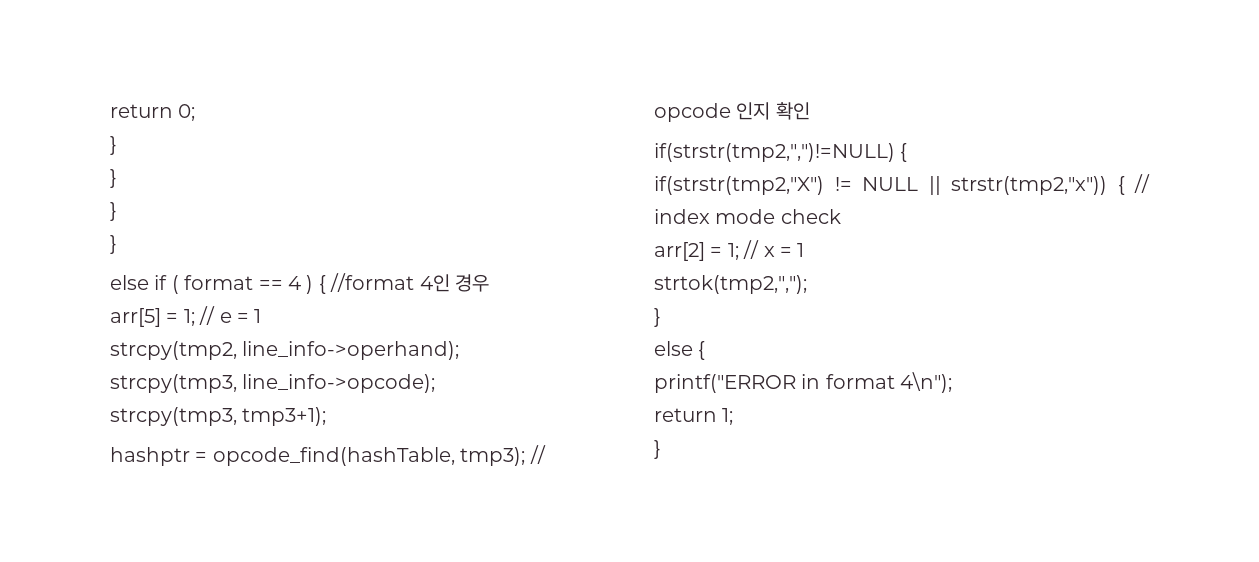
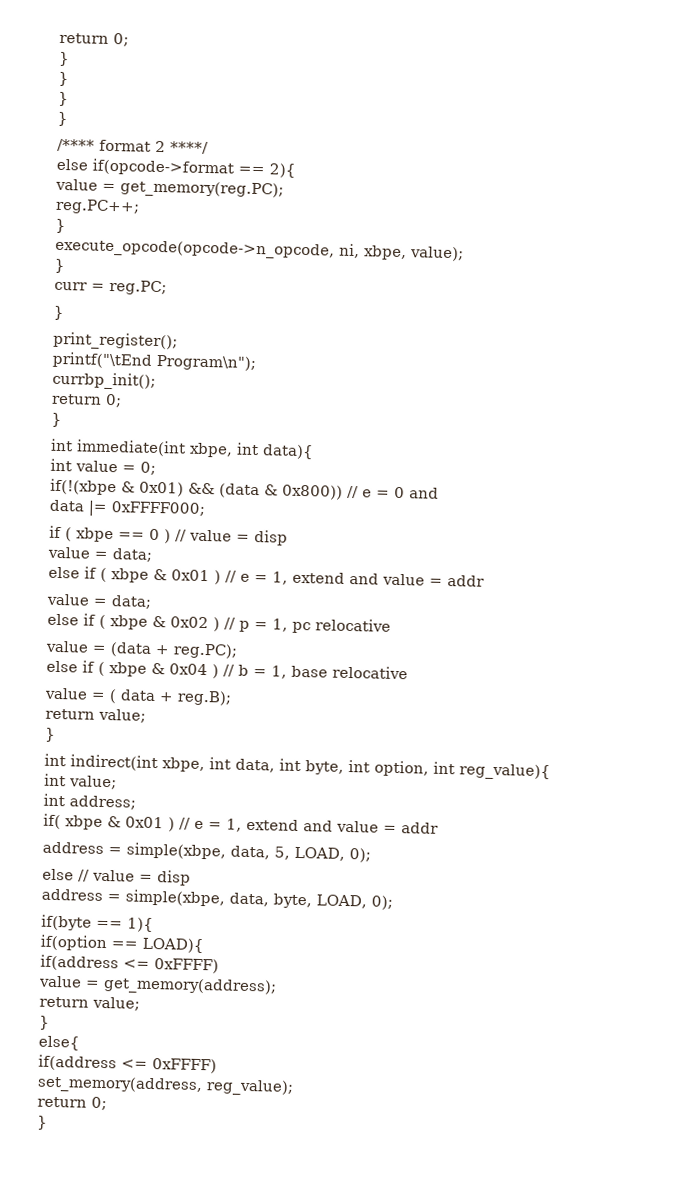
[110,273,489,294] [110,306,262,327] [110,341,460,360] [110,374,436,393] [110,407,327,426] [110,445,546,466] [654,102,810,122] [654,143,908,162] [654,174,1150,195] [654,209,841,224] [654,240,805,261] [654,275,807,294] [654,308,661,327] [654,341,706,360] [654,372,953,393] [654,408,734,425] [654,440,661,459] else if ( format == 4 ) { //format 4인 경우 // arr[5] = 1; // e = 1 // strcpy(tmp2, line_info->operhand); // strcpy(tmp3, line_info->opcode); // strcpy(tmp3, tmp3+1); // hashptr = opcode_find(hashTable, tmp3); // opcode 인지 확인 // if(strstr(tmp2,",")!=NULL) { // if(strstr(tmp2,"X") != NULL || strstr(tmp2,"x")) { // index mode check // arr[2] = 1; // x = 1 // strtok(tmp2,","); // } // else { // printf("ERROR in format 4\n"); // return 1; // } -> [57,138,209,154] [56,158,296,178] [55,178,284,199] [55,198,140,215] [55,218,66,234] [55,238,464,262] [54,258,65,274] [54,279,167,296] [53,305,64,321] [53,331,178,351] [52,351,256,372] [52,371,156,390] [51,393,122,408] [51,412,62,428] [50,438,314,460] [50,458,156,475] [50,478,439,500] [49,499,205,516] [49,525,288,546] [47,546,152,562] [48,566,485,587] [46,593,152,609] [47,613,391,634] [45,640,238,659] [46,660,408,680] [44,687,232,706] [45,708,146,723] [45,727,56,742] [44,753,551,781] [44,773,117,790] [43,793,136,810] [43,813,439,834] [42,841,371,863] [42,868,191,886] [41,888,393,910] [41,914,154,933] [40,934,204,954] [40,954,219,974] [38,975,277,996] [39,996,140,1011] [39,1015,50,1030] [38,1035,80,1051] [38,1054,217,1074] [37,1075,294,1096] [37,1096,107,1111] [37,1115,48,1130] /**** format 2 ****/ // else if(opcode->format == 2){ // value = get_memory(reg.PC); // reg.PC++; // } // execute_opcode(opcode->n_opcode, ni, xbpe, value); // } // curr = reg.PC; // } // print_register(); // printf("\tEnd Program\n"); // currbp_init(); // return 0; // } // int immediate(int xbpe, int data){ // int value = 0; // if(!(xbpe & 0x01) && (data & 0x800)) // e = 0 and // data |= 0xFFFF000; // if ( xbpe == 0 ) // value = disp // value = data; // else if ( xbpe & 0x01 ) // e = 1, extend and value = addr // value = data; // else if ( xbpe & 0x02 ) // p = 1, pc relocative // value = (data + reg.PC); // else if ( xbpe & 0x04 ) // b = 1, base relocative // value = ( data + reg.B); // return value; // } // int indirect(int xbpe, int data, int byte, int option, int reg_value){ // int value; // int address; // if( xbpe & 0x01 ) // e = 1, extend and value = addr // address = simple(xbpe, data, 5, LOAD, 0); // else // value = disp // address = simple(xbpe, data, byte, LOAD, 0); // if(byte == 1){ // if(option == LOAD){ // if(address <= 0xFFFF) // value = get_memory(address); // return value; // } // else{ // if(address <= 0xFFFF) // set_memory(address, reg_value); // return 0; // }

